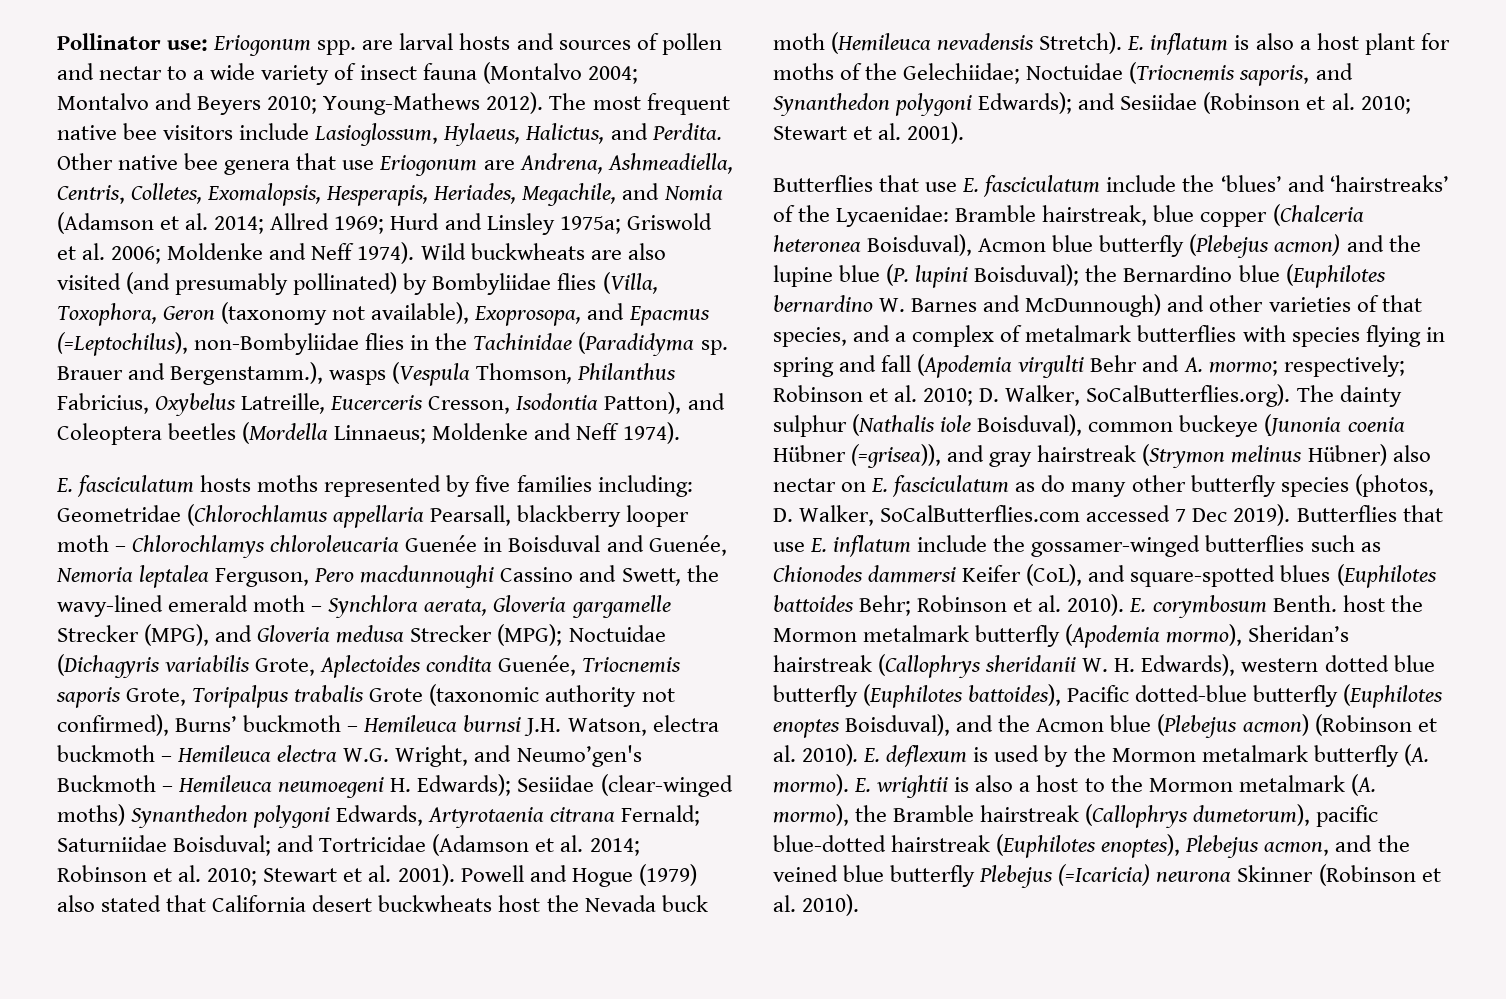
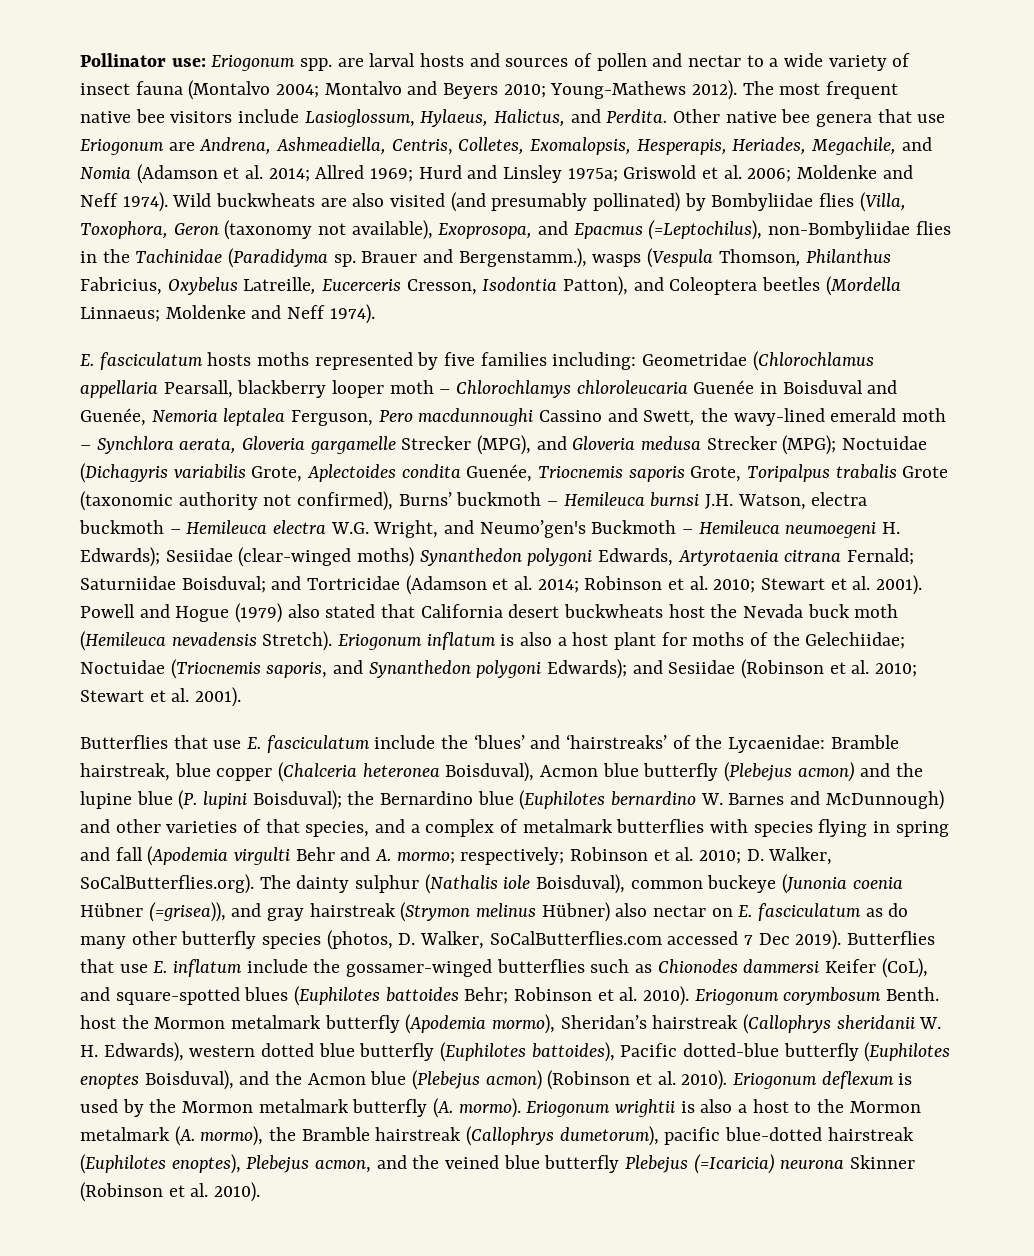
[1127,36,1145,50] E. -> [338,634,423,650] Eriogonum
[1129,598,1147,612] E. -> [694,989,779,1005] Eriogonum
[863,748,881,762] E. -> [733,1073,818,1089] Eriogonum
[854,778,872,792] E. -> [526,1101,611,1117] Eriogonum

